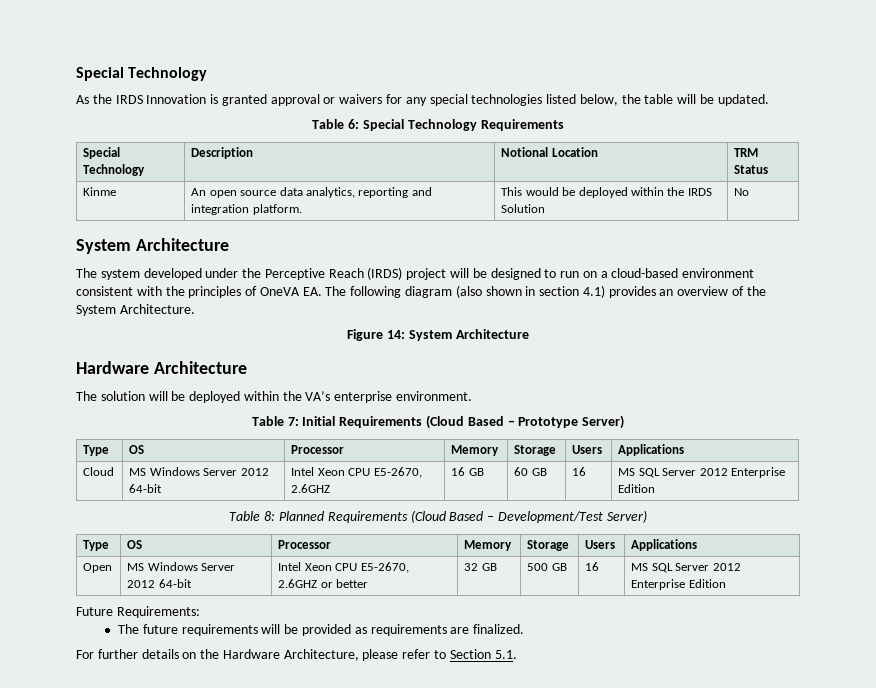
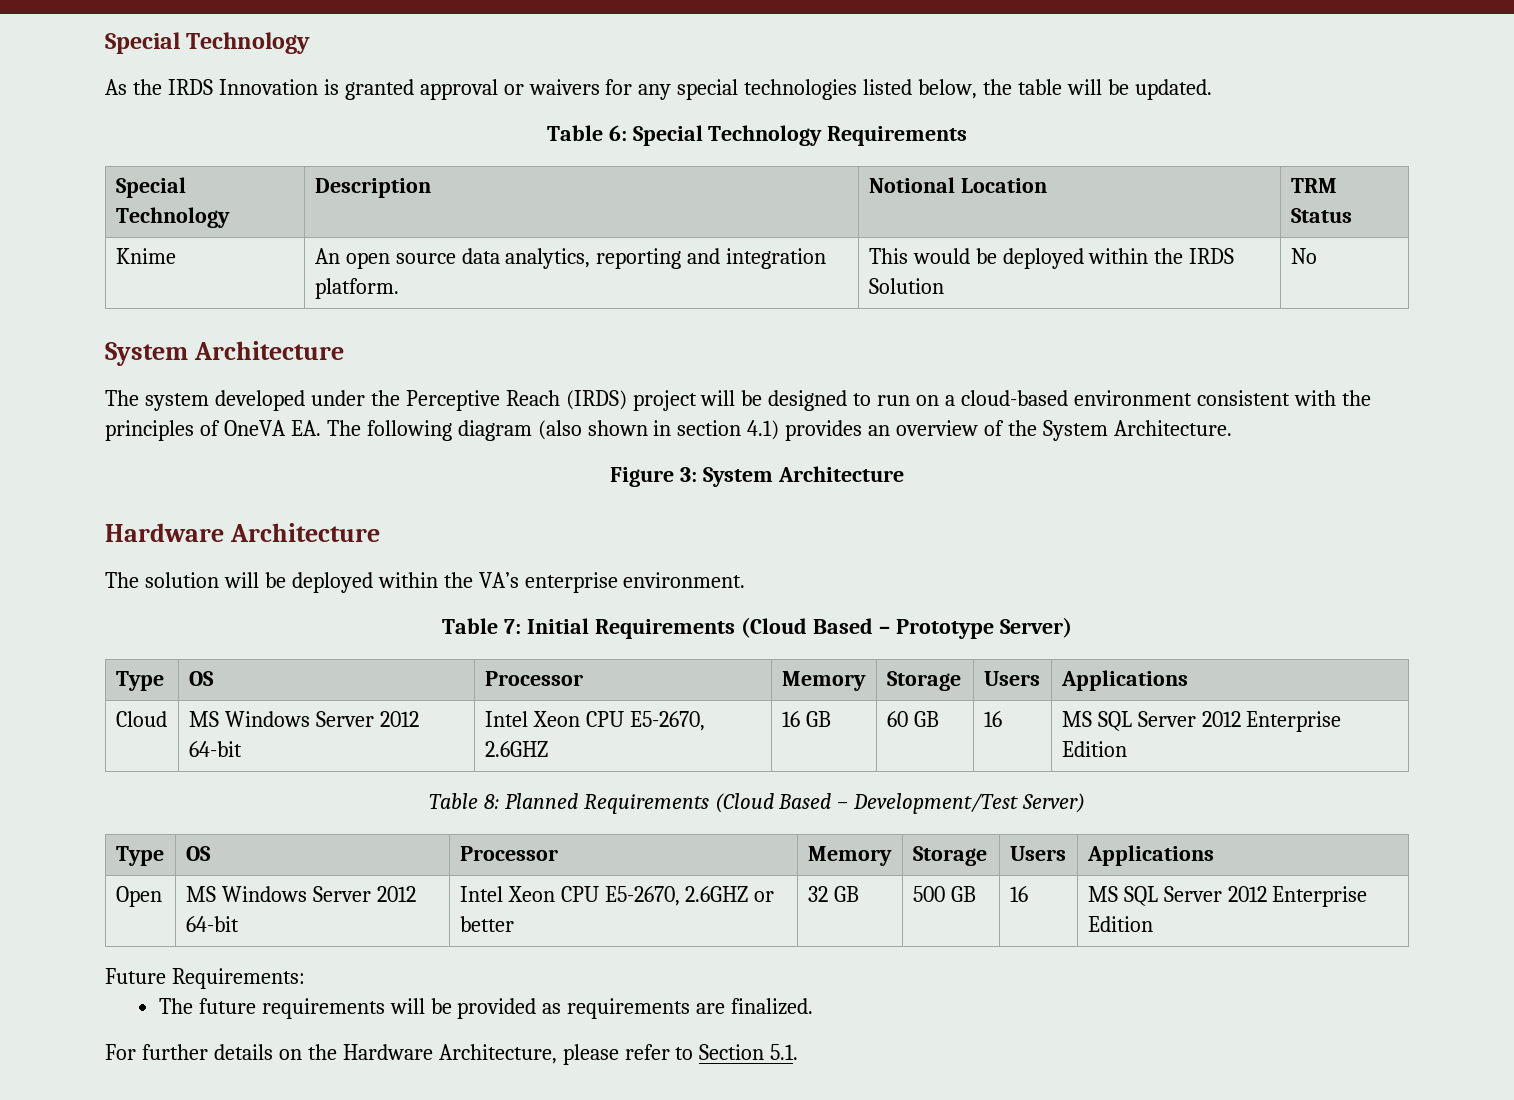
[83,187,117,196] Kinme -> [115,248,176,264] Knime
[387,330,406,339] 14: -> [680,467,698,482] 3:

